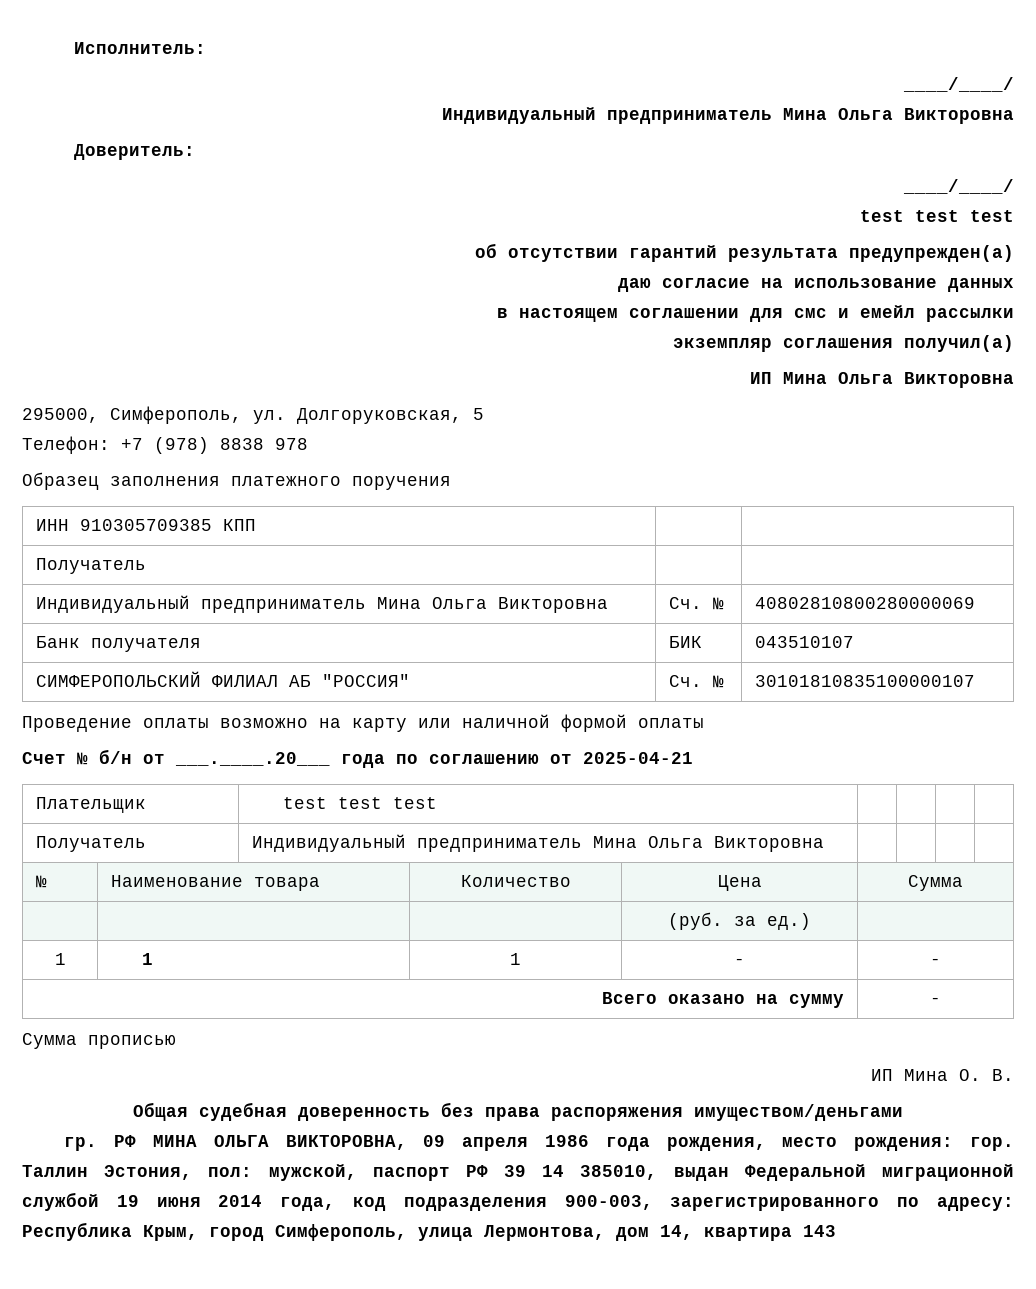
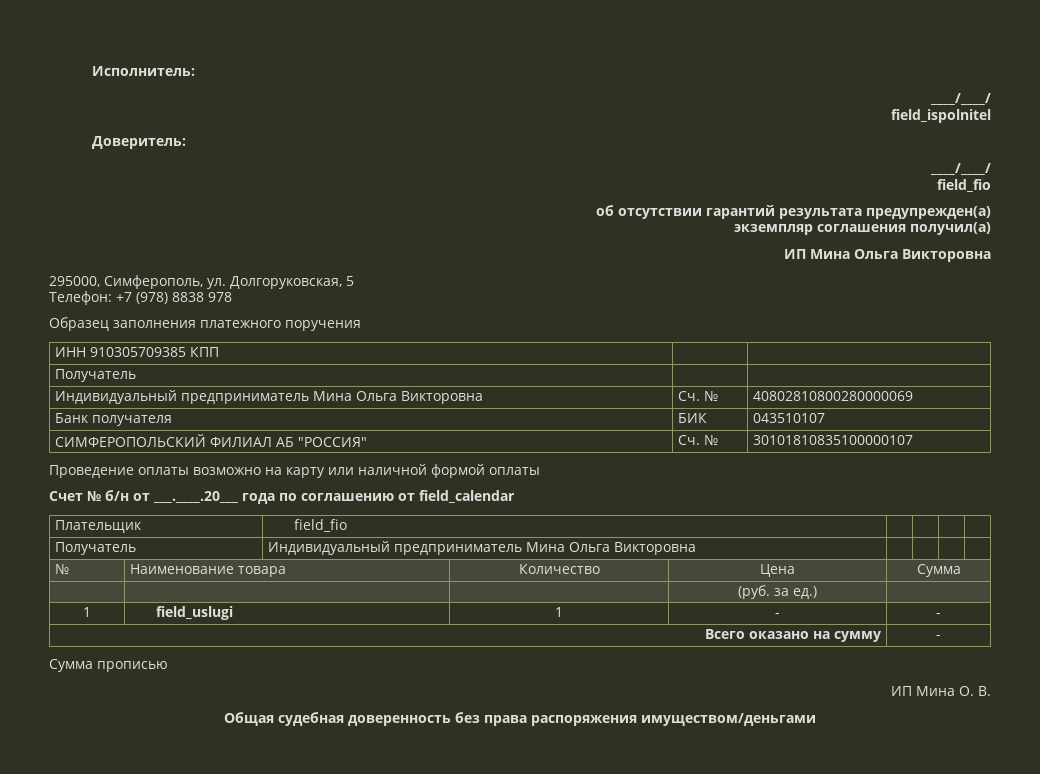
[442,107,1014,124] Индивидуальный предприниматель Мина Ольга Викторовна -> [891,109,991,123] field_ispolnitel
[860,210,1014,222] test test test -> [937,179,991,192] field_fio
[618,278,1014,292] [497,305,1014,322] // даю согласие на использование данных // в настоящем соглашении для смс и емейл рассылки -> (991, 212) none
[583,752,693,764] 2025-04-21 -> [419,490,515,503] field_calendar
[283,797,438,809] test test test -> [293,519,347,532] field_fio
[142,953,154,965] 1 -> [155,606,233,620] field_uslugi
[64,1135,1015,1151] [22,1164,1014,1181] [22,1192,1014,1211] [22,1222,836,1241] // гр. РФ МИНА ОЛЬГА ВИКТОРОВНА, 09 апреля 1986 года рождения, место рождения: гор. Таллин Эстония, пол: мужской, паспорт РФ 39 14 385010, выдан Федеральной миграционной службой 19 июня 2014 года, код подразделения 900-003, зарегистрированного по адресу: Республика Крым, город Симферополь, улица Лермонтова, дом 14, квартира 143 -> (816, 719) none

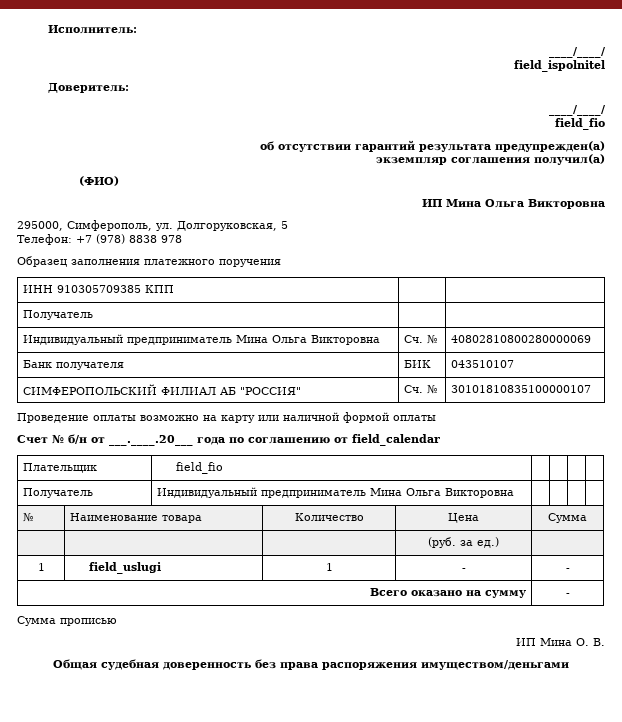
(991, 228) none -> [79,176,120,186] // (ФИО)

